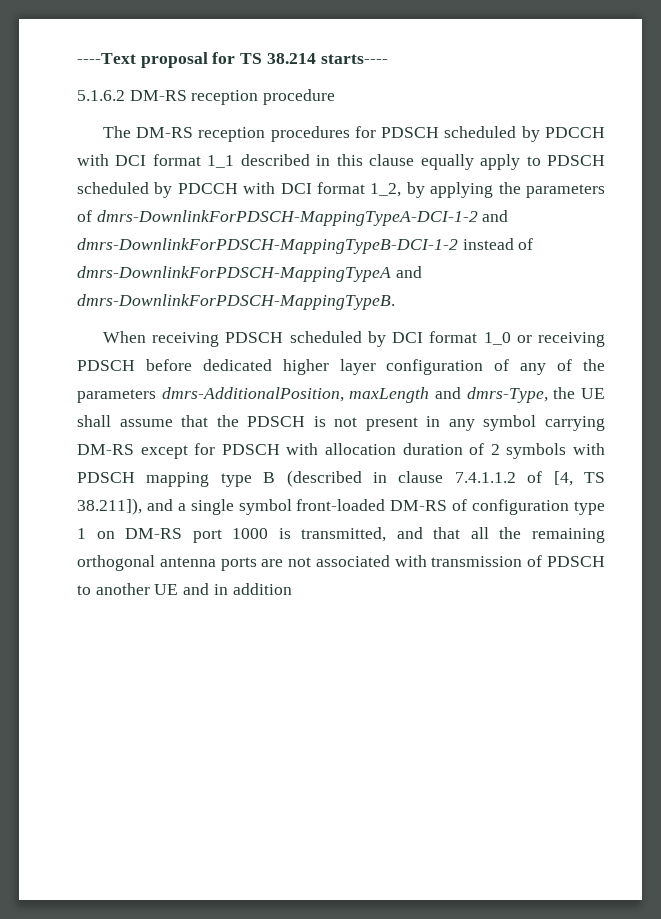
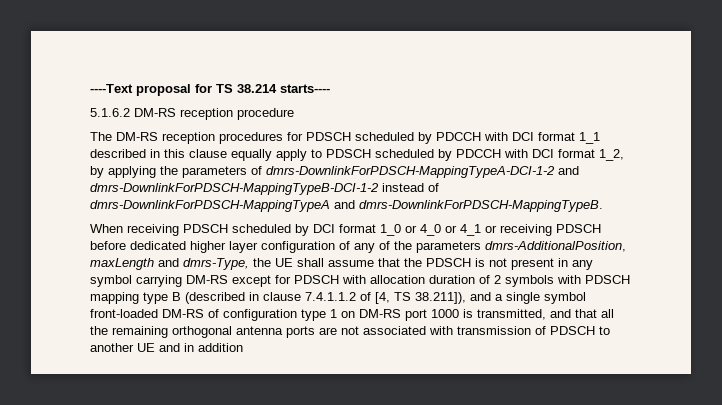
(532, 339) none -> [420,224,497,236] 4_0 or 4_1 or

